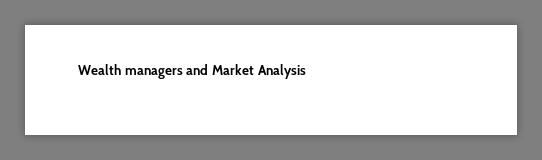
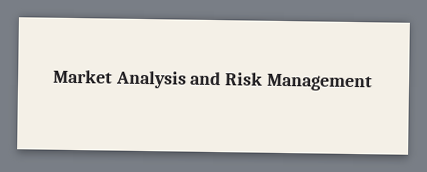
[78,64,306,79] Wealth managers and Market Analysis -> [53,69,373,92] Market Analysis and Risk Management

